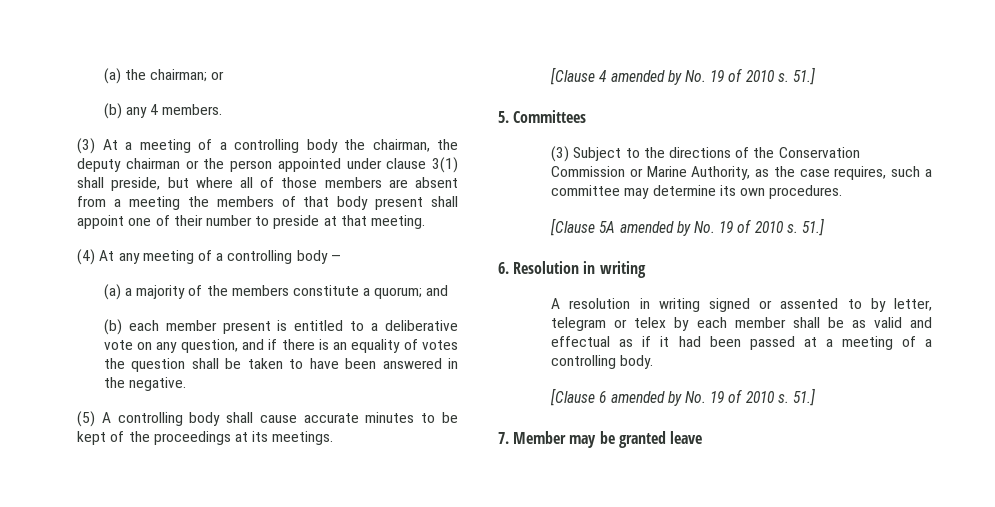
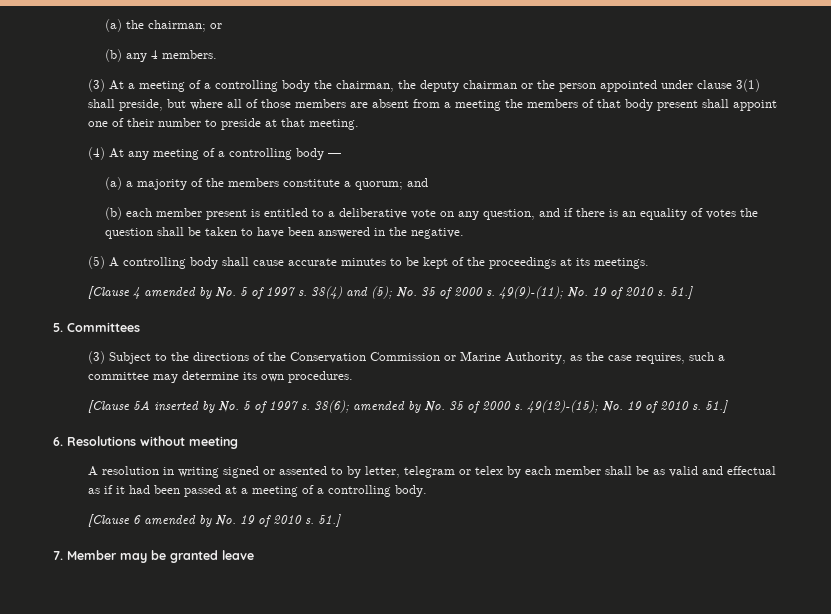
(706, 76) none -> [239,286,588,299] 5 of 1997 s. 38(4) and (5); No. 35 of 2000 s. 49(9)-(11); No.
[619,221,691,236] amended by -> [153,400,598,413] inserted by No. 5 of 1997 s. 38(6); amended by No. 35 of 2000 s. 49(12)-(15);
[513,261,646,278] Resolution in writing -> [67,436,238,449] Resolutions without meeting

